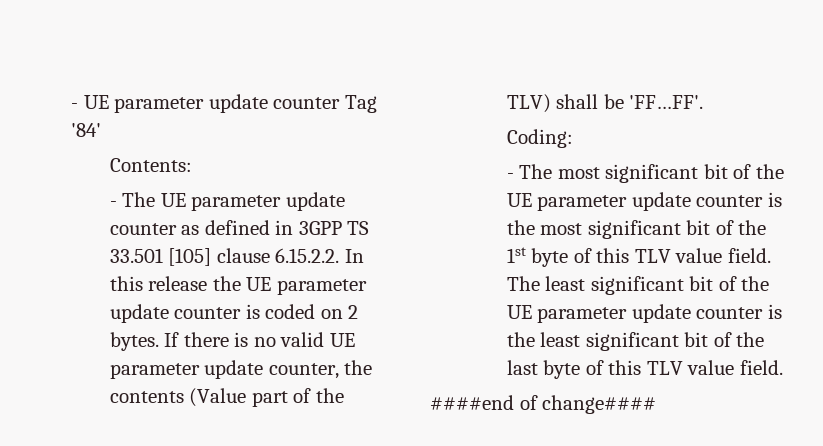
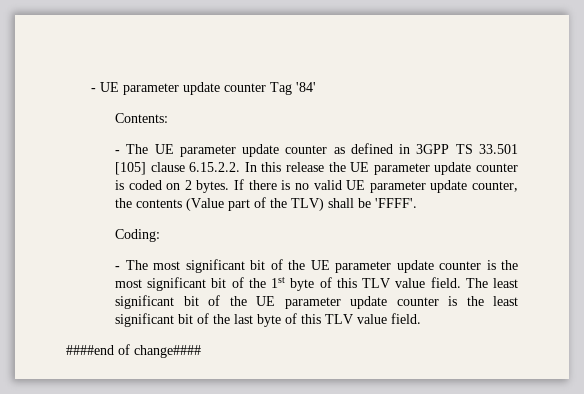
[629,95,704,109] 'FF…FF'. -> [375,198,418,208] 'FFFF'.

